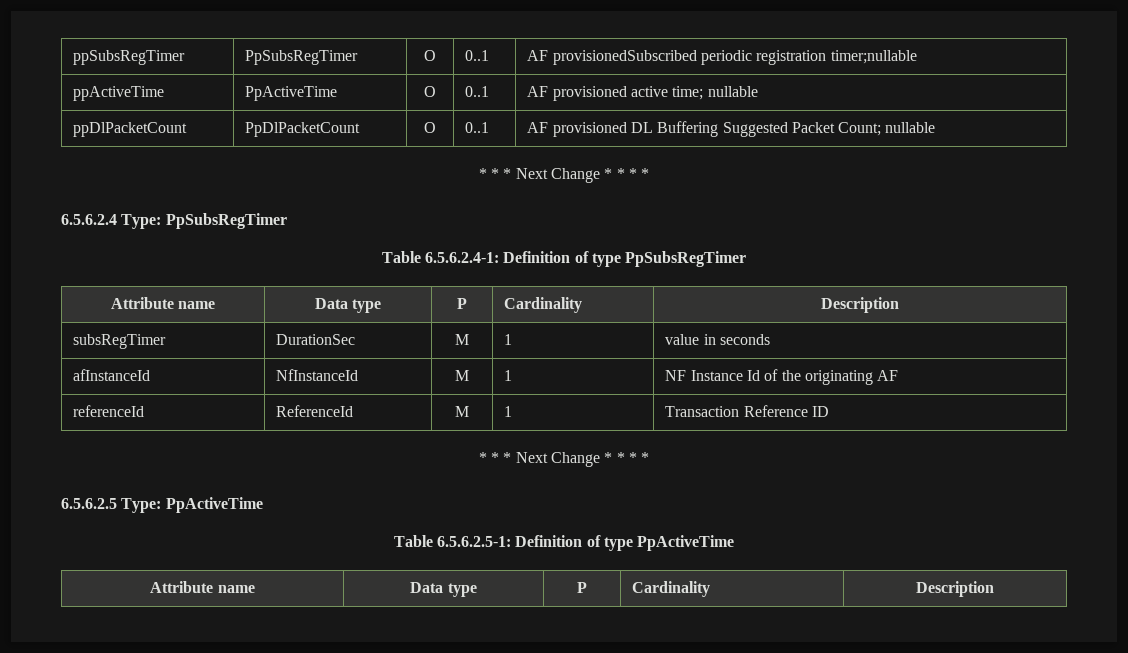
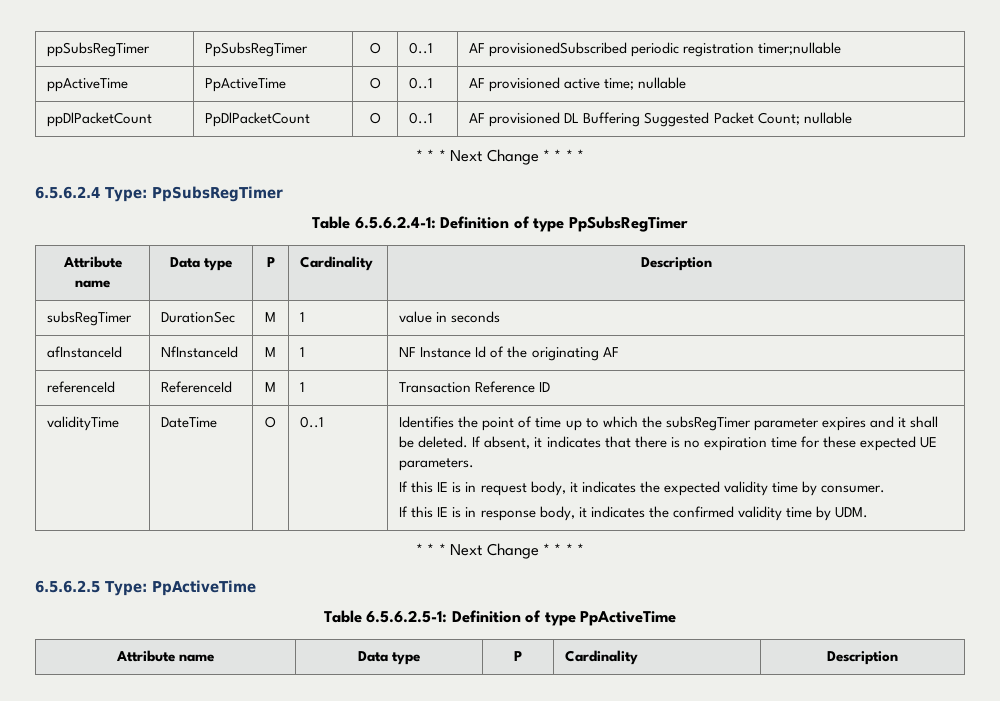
(829, 411) none -> [47,416,120,431] [161,417,218,428] [265,416,276,428] [300,416,325,428] [399,416,938,431] [399,436,938,451] [399,458,475,471] [399,481,885,496] [399,506,868,521] // validityTime | DateTime | O | 0..1 | Identifies the point of time up to which the subsRegTimer parameter expires and it shall be deleted. If absent, it indicates that there is no expiration time for these expected UE parameters. // If this IE is in request body, it indicates the expected validity time by consumer. // If this IE is in response body, it indicates the confirmed validity time by UDM.

